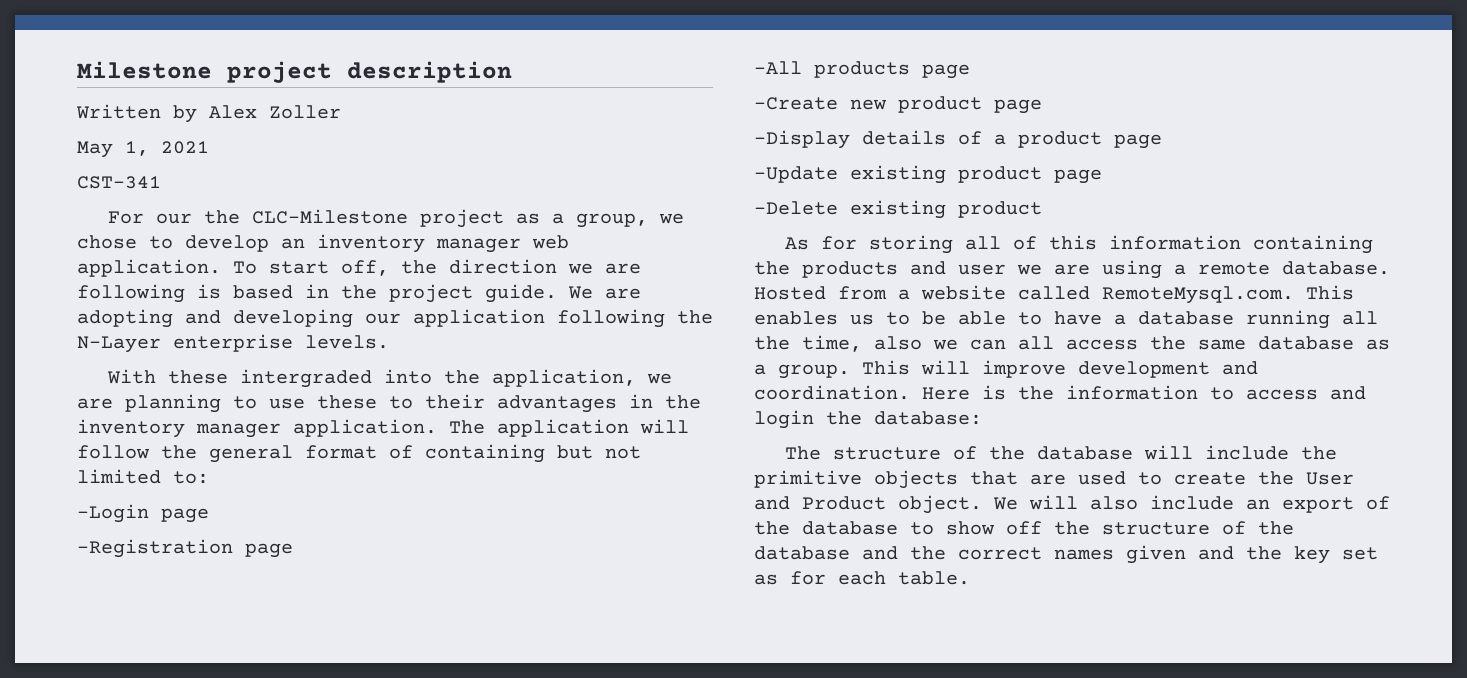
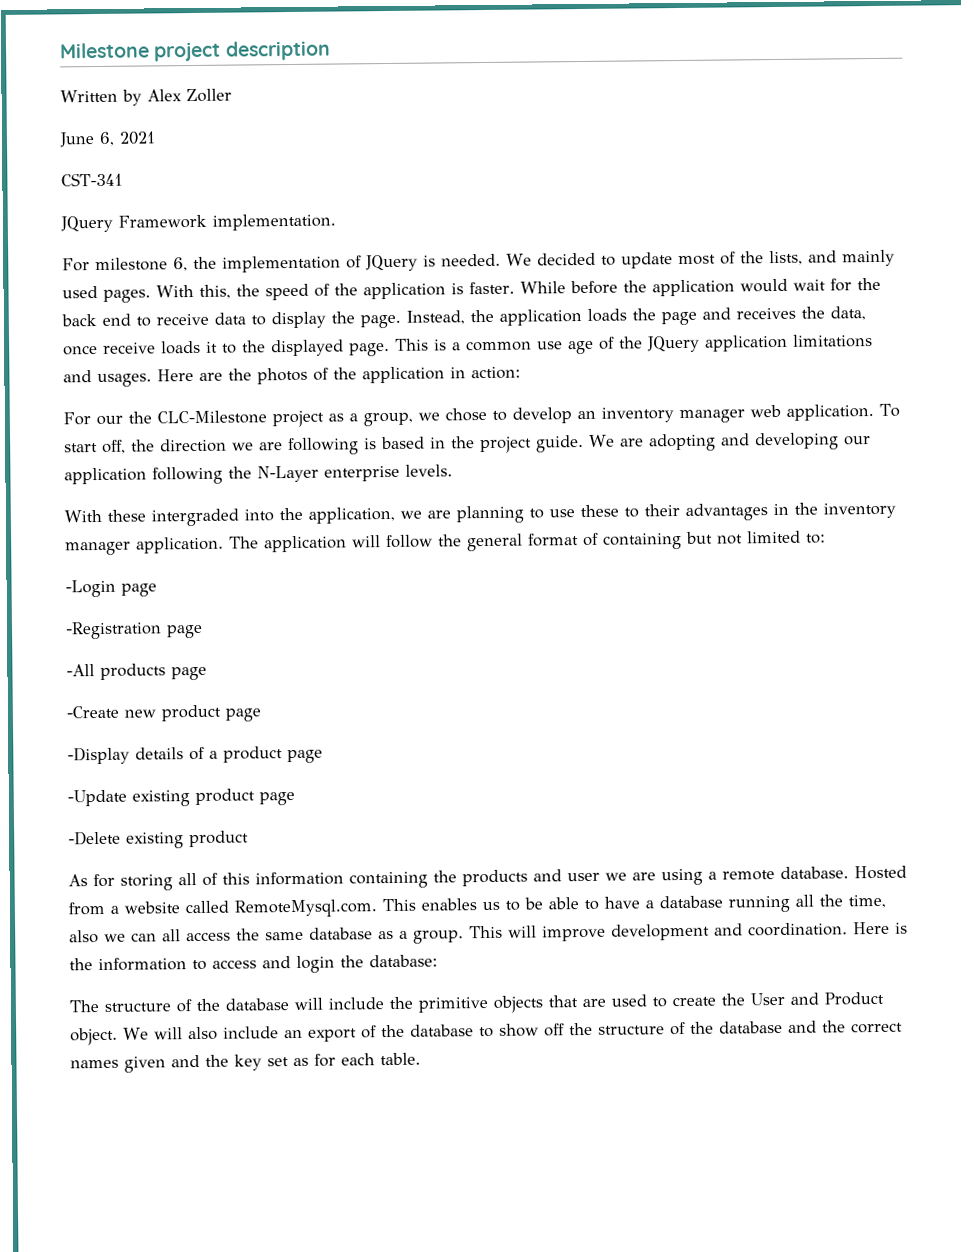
[77,141,149,158] May 1, -> [59,131,115,148] June 6,
(161, 182) none -> [60,213,336,233] [62,249,895,273] [62,277,881,303] [61,306,866,329] [63,334,873,357] [63,366,521,387] // JQuery Framework implementation. // For milestone 6, the implementation of JQuery is needed. We decided to update most of the lists, and mainly used pages. With this, the speed of the application is faster. While before the application would wait for the back end to receive data to display the page. Instead, the application loads the page and receives the data, once receive loads it to the displayed page. This is a common use age of the JQuery application limitations and usages. Here are the photos of the application in action:

